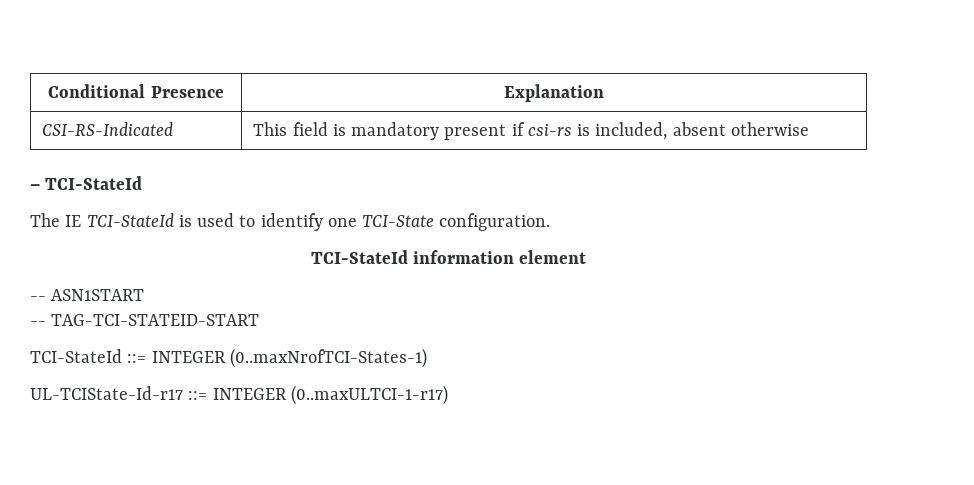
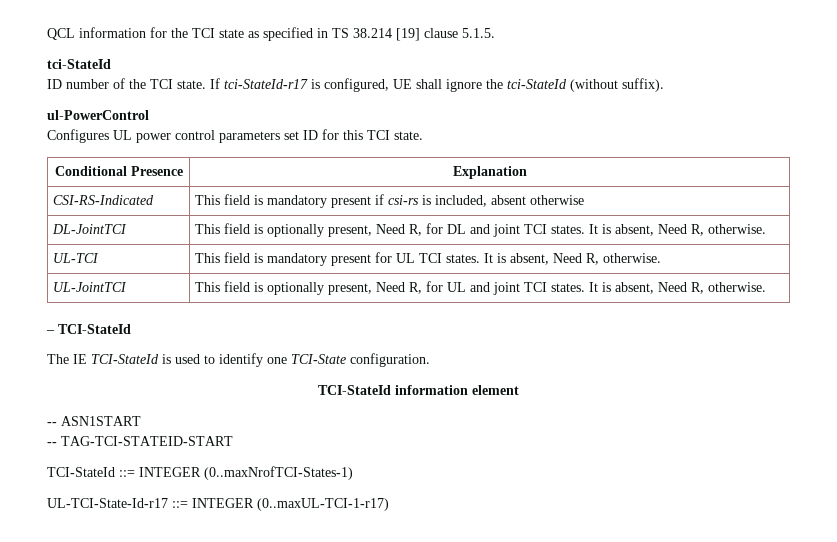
(48, 91) none -> [47,27,495,41] [47,59,111,69] [47,78,664,92] [47,110,149,120] [47,129,423,143] QCL information for the TCI state as specified in TS 38.214 [19] clause 5.1.5. // tci-StateId // ID number of the TCI state. If tci-StateId-r17 is configured, UE shall ignore the tci-StateId (without suffix). // ul-PowerControl // Configures UL power control parameters set ID for this TCI state. //
(809, 129) none -> [52,224,128,234] [195,223,767,237] [53,253,100,263] [195,252,662,266] [53,282,128,292] [195,281,767,295] // DL-JointTCI | This field is optionally present, Need R, for DL and joint TCI states. It is absent, Need R, otherwise. // UL-TCI | This field is mandatory present for UL TCI states. It is absent, Need R, otherwise. // UL-JointTCI | This field is optionally present, Need R, for UL and joint TCI states. It is absent, Need R, otherwise.
[30,385,448,405] UL-TCIState-Id-r17 ::= INTEGER (0..maxULTCI-1-r17) -> [47,498,389,511] UL-TCI-State-Id-r17 ::= INTEGER (0..maxUL-TCI-1-r17)

